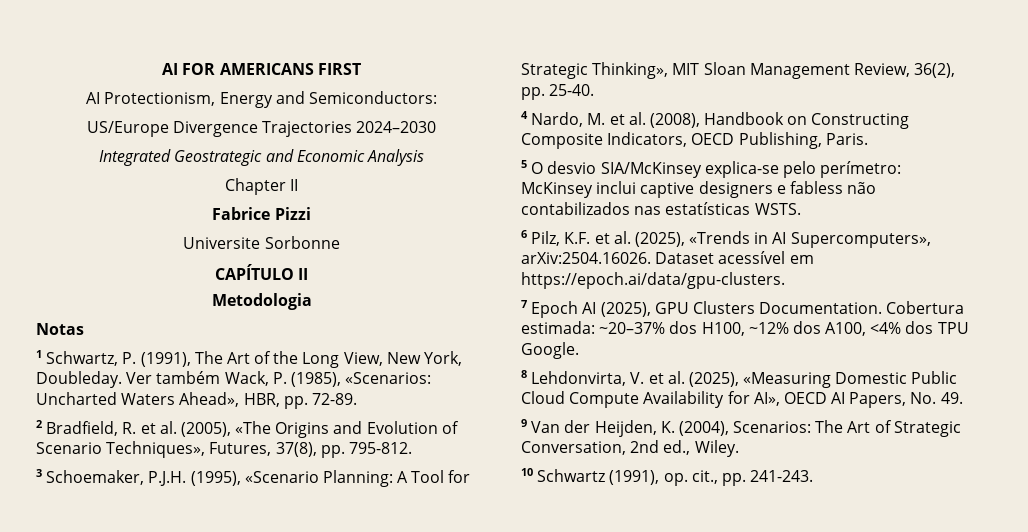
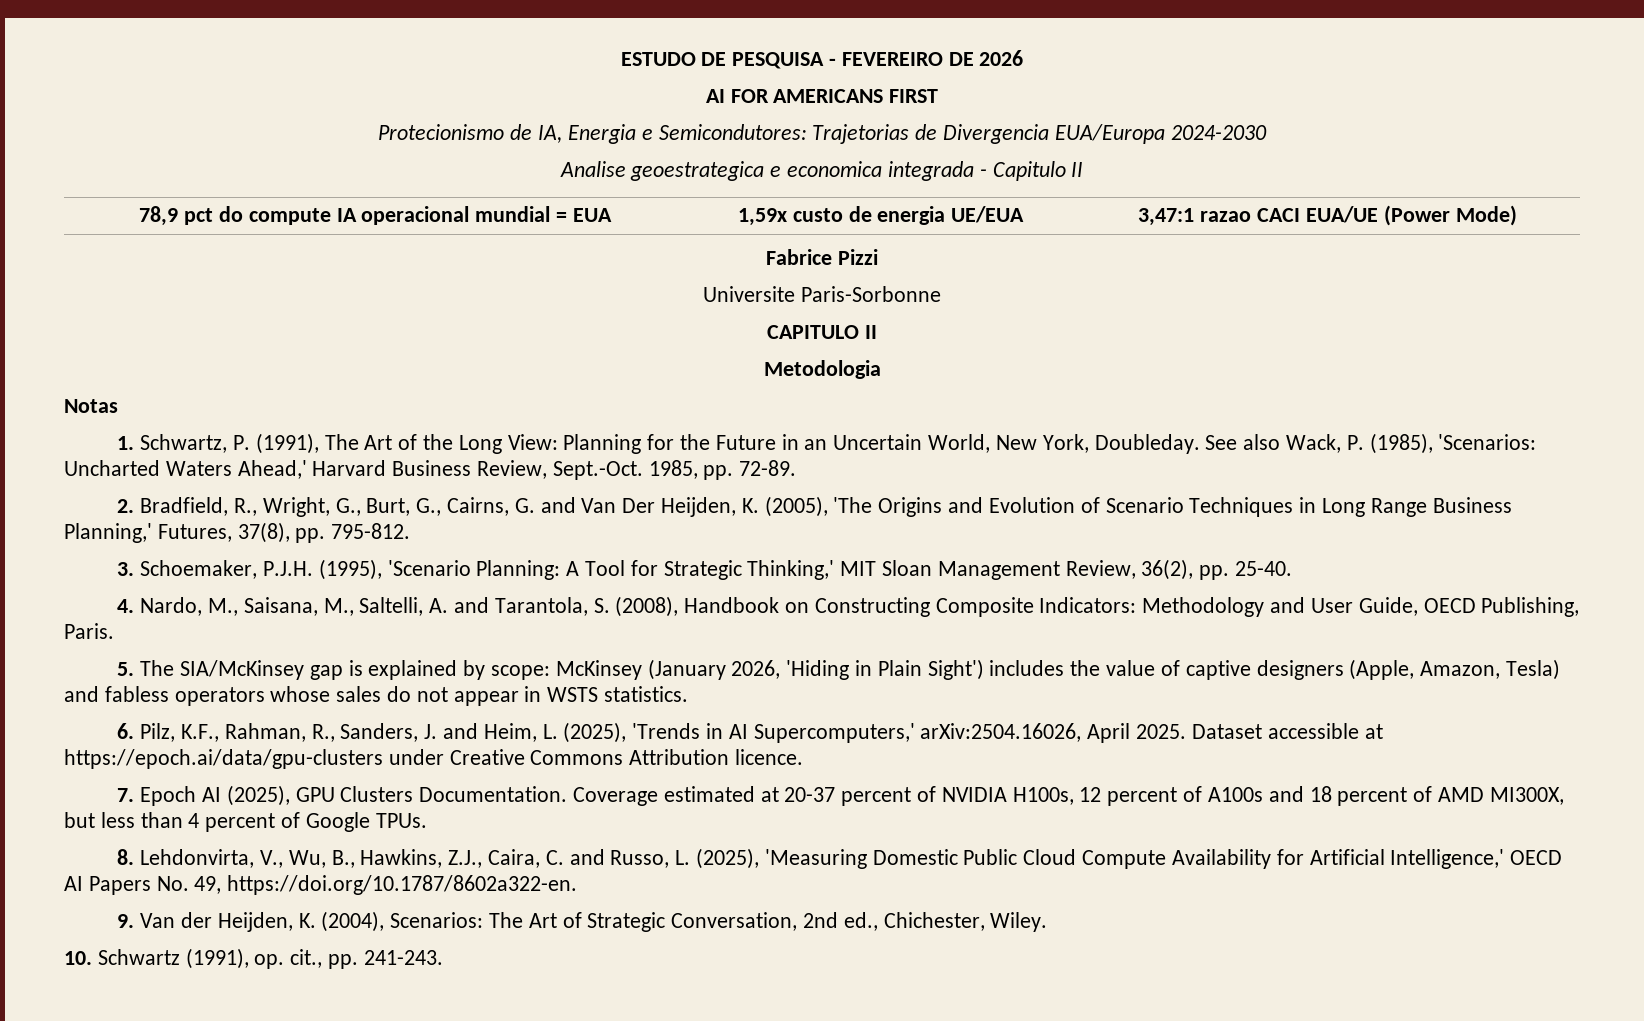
[162,63,361,75] [86,91,437,108] [86,121,437,137] [99,149,424,166] [224,178,299,195] AI FOR AMERICANS FIRST // AI Protectionism, Energy and Semiconductors: // US/Europe Divergence Trajectories 2024–2030 // Integrated Geostrategic and Economic Analysis // Chapter II -> [620,50,1024,69] [705,89,939,103] [378,124,1267,144] [559,161,1084,181] [139,206,612,226] [737,206,1025,226] [1138,205,1517,226] ESTUDO DE PESQUISA - FEVEREIRO DE 2026 // AI FOR AMERICANS FIRST // Protecionismo de IA, Energia e Semicondutores: Trajetorias de Divergencia EUA/Europa 2024-2030 // Analise geoestrategica e economica integrada - Capitulo II // 78,9 pct do compute IA operacional mundial = EUA | 1,59x custo de energia UE/EUA | 3,47:1 razao CACI EUA/UE (Power Mode)
[264,236,340,249] [214,264,294,280] Sorbonne // CAPÍTULO -> [800,286,941,302] [767,325,860,339] Paris-Sorbonne // CAPITULO
[36,350,42,358] 1 -> [117,436,135,450] 1.
[343,352,383,366] View, -> [507,434,991,454] View: Planning for the Future in an Uncertain World,
[126,371,221,384] Ver também -> [1205,434,1281,450] See also
[345,372,432,384] «Scenarios: -> [1438,434,1537,450] 'Scenarios:
[179,392,357,409] [36,420,272,437] Ahead», HBR, pp. 72-89. // 2 Bradfield, R. et al. (2005), «The -> [237,460,797,480] [117,496,873,517] Ahead,' Harvard Business Review, Sept.-Oct. 1985, pp. 72-89. // 2. Bradfield, R., Wright, G., Burt, G., Cairns, G. and Van Der Heijden, K. (2005), 'The
[106,441,206,458] Techniques», -> [1189,497,1512,517] [64,523,152,543] Techniques in Long Range Business Planning,'
[36,469,42,477] 3 -> [117,562,135,576] 3.
[244,471,319,483] «Scenario -> [387,560,471,576] 'Scenario
[592,62,669,79] Thinking», -> [747,560,835,580] Thinking,'
[521,111,646,127] 4 Nardo, M. et al. -> [117,597,610,616] 4. Nardo, M., Saisana, M., Saltelli, A. and Tarantola, S.
[607,132,868,149] [521,160,902,178] [521,181,877,198] [521,202,801,215] [521,230,931,248] [521,251,814,264] [521,272,785,289] [521,300,527,308] Indicators, OECD Publishing, Paris. // 5 O desvio SIA/McKinsey explica-se pelo perímetro: McKinsey inclui captive designers e fabless não contabilizados nas estatísticas WSTS. // 6 Pilz, K.F. et al. (2025), «Trends in AI Supercomputers», arXiv:2504.16026. Dataset acessível em https://epoch.ai/data/gpu-clusters. // 7 -> [1039,597,1580,617] [64,623,114,639] [117,659,1560,680] [64,686,689,706] [117,722,1383,743] [64,749,804,769] [117,788,135,802] Indicators: Methodology and User Guide, OECD Publishing, Paris. // 5. The SIA/McKinsey gap is explained by scope: McKinsey (January 2026, 'Hiding in Plain Sight') includes the value of captive designers (Apple, Amazon, Tesla) and fabless operators whose sales do not appear in WSTS statistics. // 6. Pilz, K.F., Rahman, R., Sanders, J. and Heim, L. (2025), 'Trends in AI Supercomputers,' arXiv:2504.16026, April 2025. Dataset accessible at https://epoch.ai/data/gpu-clusters under Creative Commons Attribution licence. // 7.
[886,301,965,314] [521,321,969,336] [521,342,579,359] [521,370,832,388] Cobertura estimada: ~20–37% dos H100, ~12% dos A100, <4% dos TPU Google. // 8 Lehdonvirta, V. et al. (2025), «Measuring -> [573,786,1564,806] [64,812,427,832] [117,848,867,869] Coverage estimated at 20-37 percent of NVIDIA H100s, 12 percent of A100s and 18 percent of AMD MI300X, but less than 4 percent of Google TPUs. // 8. Lehdonvirta, V., Wu, B., Hawkins, Z.J., Caira, C. and Russo, L. (2025), 'Measuring
[753,392,963,408] [521,419,527,427] AI», OECD AI Papers, No. 49. // 9 -> [1309,849,1563,869] [64,875,578,895] [117,914,135,928] Artificial Intelligence,' OECD AI Papers No. 49, https://doi.org/10.1787/8602a322-en. // 9.
(691, 447) none -> [883,912,985,931] Chichester,
[521,468,533,476] 10 -> [64,951,92,965] 10.

